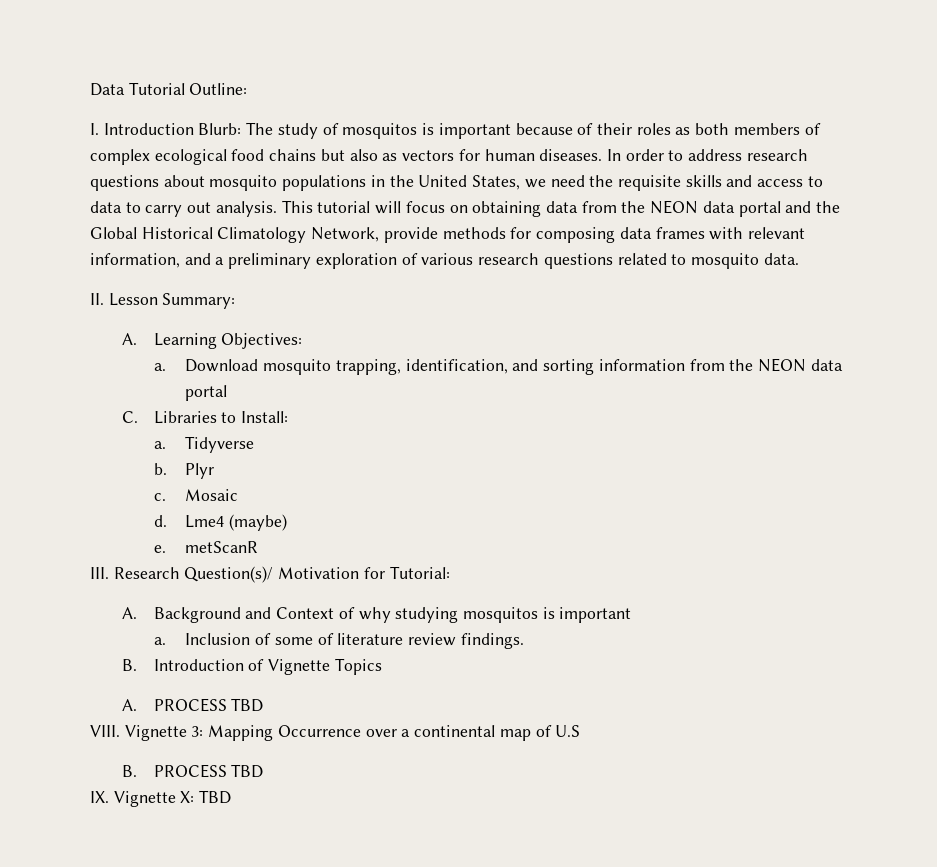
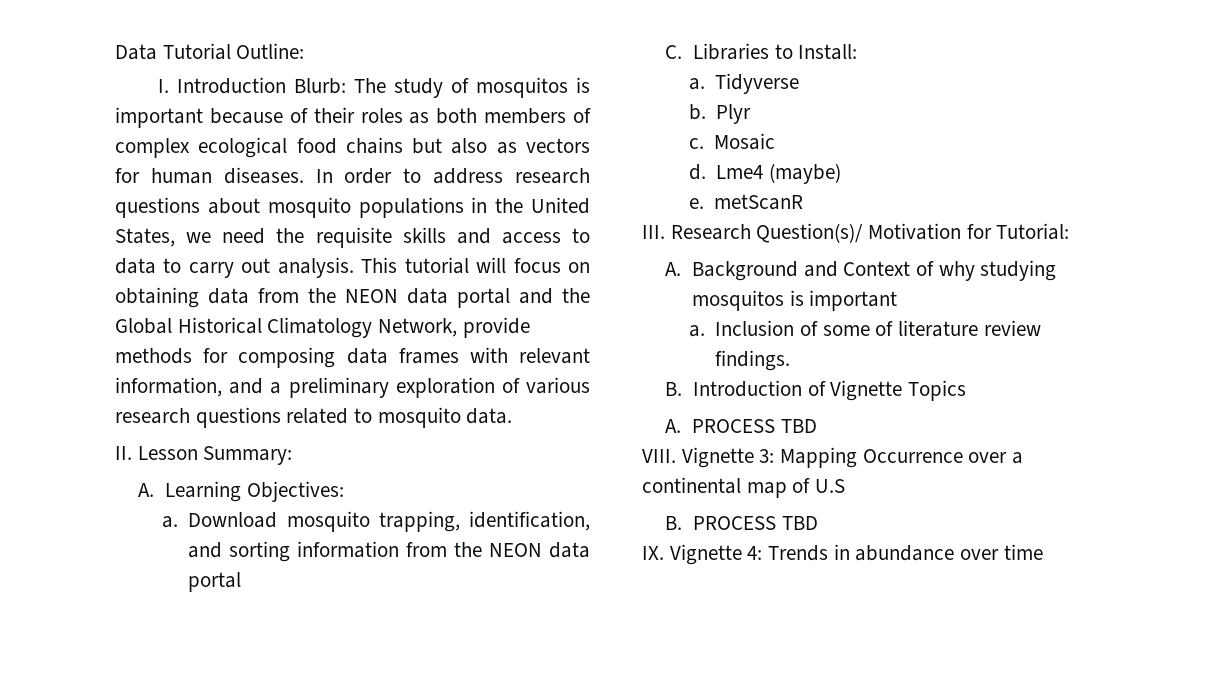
[180,790,232,804] X: TBD -> [747,544,1043,561] 4: Trends in abundance over time

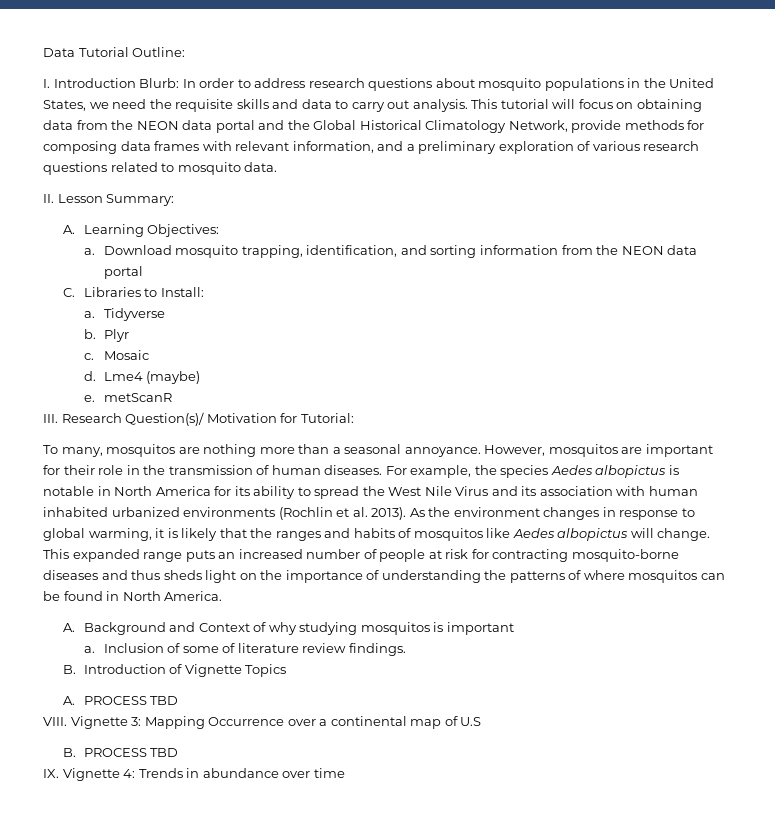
[354,77,590,98] [115,107,591,128] [115,137,590,158] [115,167,304,184] The study of mosquitos is important because of their roles as both members of complex ecological food chains but also as vectors for human diseases. -> (180, 83) none
[501,228,590,244] access to -> (299, 104) none
(1070, 231) none -> [43,444,713,457] [43,465,679,478] [43,486,698,499] [43,507,695,520] [43,528,711,541] [43,549,679,562] [43,570,725,583] [43,591,223,601] // To many, mosquitos are nothing more than a seasonal annoyance. However, mosquitos are important for their role in the transmission of human diseases. For example, the species Aedes albopictus is notable in North America for its ability to spread the West Nile Virus and its association with human inhabited urbanized environments (Rochlin et al. 2013). As the environment changes in response to global warming, it is likely that the ranges and habits of mosquitos like Aedes albopictus will change. This expanded range puts an increased number of people at risk for contracting mosquito-borne diseases and thus sheds light on the importance of understanding the patterns of where mosquitos can be found in North America.

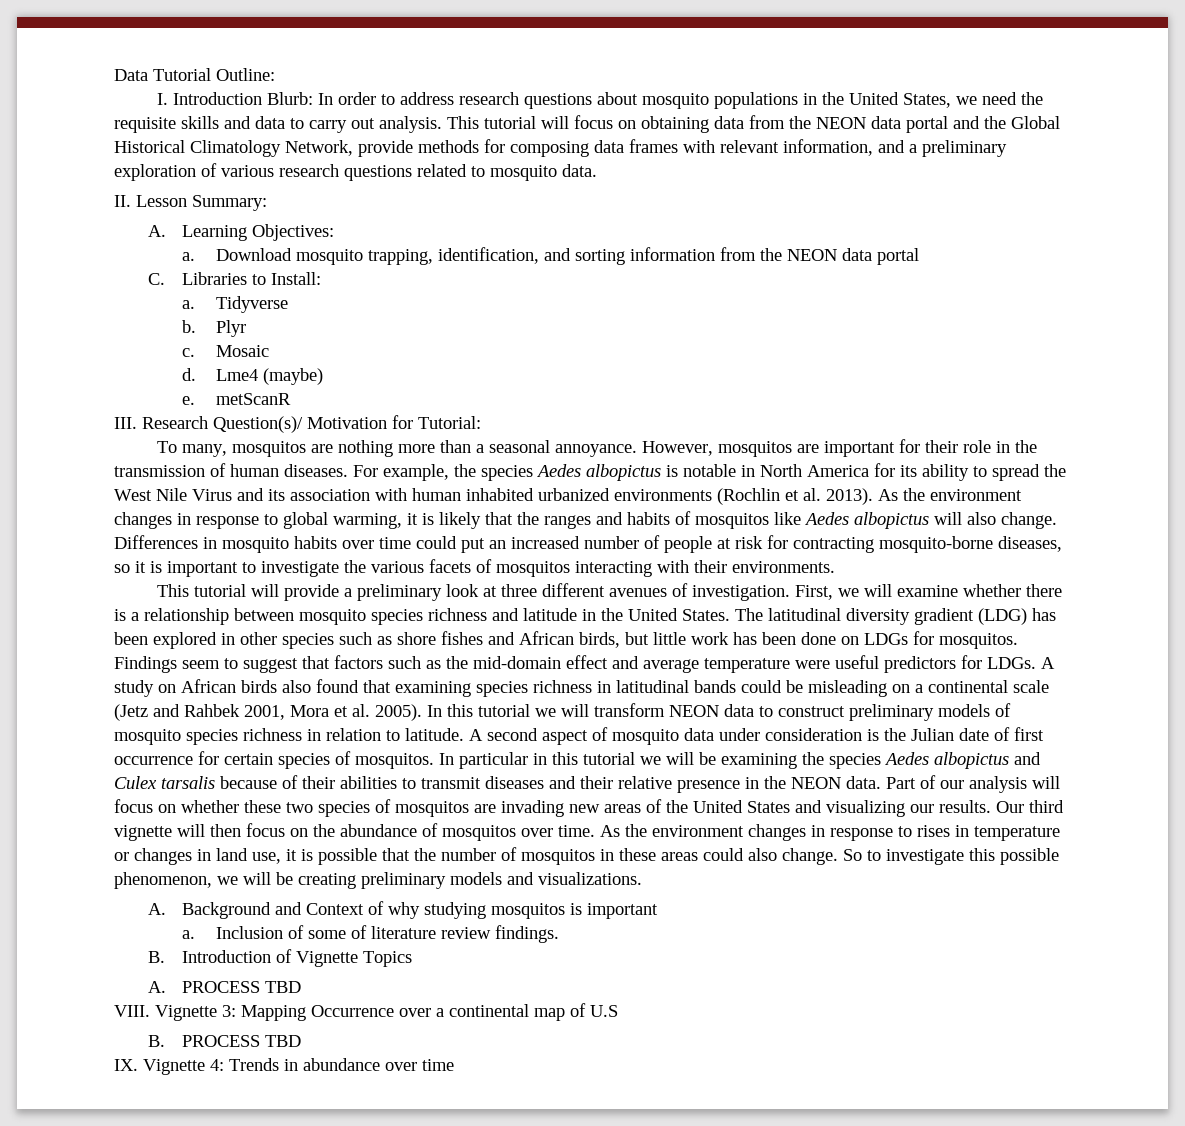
[657,528,711,541] [43,549,215,562] change. This expanded range puts -> [967,512,1057,529] [114,535,485,553] also change. Differences in mosquito habits over time could put
[43,570,725,583] [43,591,223,601] diseases and thus sheds light on the importance of understanding the patterns of where mosquitos can be found in North America. -> [998,536,1062,552] [114,559,835,577] [157,583,1063,601] [114,608,1056,625] [114,631,1018,649] [114,655,1055,673] [114,679,1049,697] [114,703,1011,721] [114,727,1044,745] [114,751,1041,769] [114,775,1060,793] [114,799,1064,817] [114,823,1060,841] [114,847,1059,865] [114,872,642,889] diseases, so it is important to investigate the various facets of mosquitos interacting with their environments. // This tutorial will provide a preliminary look at three different avenues of investigation. First, we will examine whether there is a relationship between mosquito species richness and latitude in the United States. The latitudinal diversity gradient (LDG) has been explored in other species such as shore fishes and African birds, but little work has been done on LDGs for mosquitos. Findings seem to suggest that factors such as the mid-domain effect and average temperature were useful predictors for LDGs. A study on African birds also found that examining species richness in latitudinal bands could be misleading on a continental scale (Jetz and Rahbek 2001, Mora et al. 2005). In this tutorial we will transform NEON data to construct preliminary models of mosquito species richness in relation to latitude. A second aspect of mosquito data under consideration is the Julian date of first occurrence for certain species of mosquitos. In particular in this tutorial we will be examining the species Aedes albopictus and Culex tarsalis because of their abilities to transmit diseases and their relative presence in the NEON data. Part of our analysis will focus on whether these two species of mosquitos are invading new areas of the United States and visualizing our results. Our third vignette will then focus on the abundance of mosquitos over time. As the environment changes in response to rises in temperature or changes in land use, it is possible that the number of mosquitos in these areas could also change. So to investigate this possible phenomenon, we will be creating preliminary models and visualizations.

